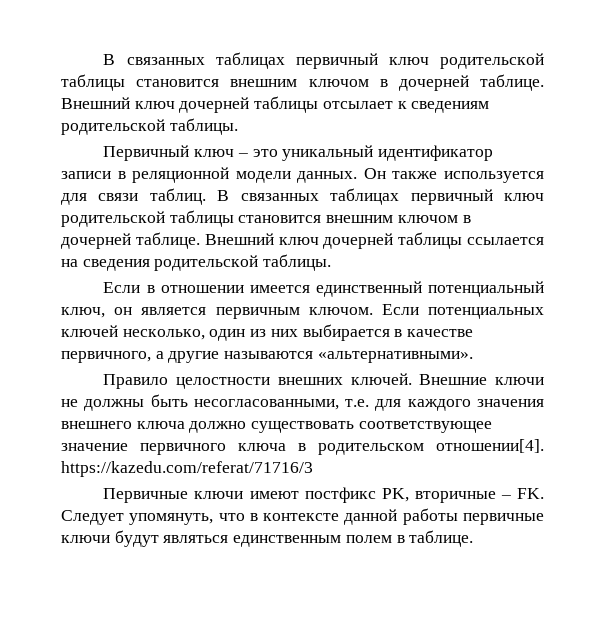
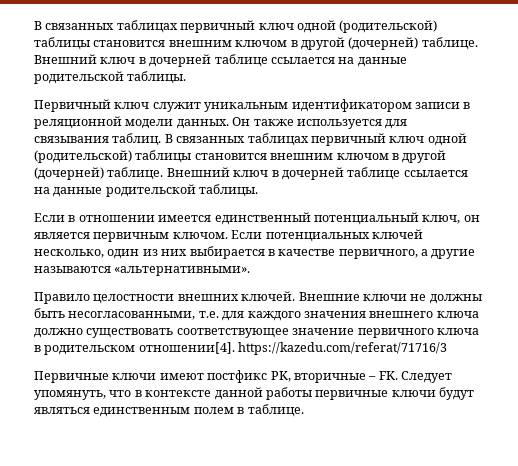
[103,52,544,69] [61,74,545,91] [61,96,490,113] В связанных таблицах первичный ключ родительской таблицы становится внешним ключом в дочерней таблице. Внешний ключ дочерней таблицы отсылает к сведениям -> [34,20,438,33] [34,37,478,50] [34,54,407,67] В связанных таблицах первичный ключ одной (родительской) таблицы становится внешним ключом в другой (дочерней) таблице. Внешний ключ в дочерней таблице ссылается на данные
[237,145,494,161] – это уникальный идентификатор -> [152,99,412,112] служит уникальным идентификатором
[98,193,139,201] связи -> [34,136,109,143] связывания
[61,210,471,227] [61,232,544,249] [61,259,150,271] родительской таблицы становится внешним ключом в дочерней таблице. Внешний ключ дочерней таблицы ссылается на сведения -> [427,133,467,146] [34,150,447,163] [34,167,468,180] [34,187,103,197] одной (родительской) таблицы становится внешним ключом в другой (дочерней) таблице. Внешний ключ в дочерней таблице ссылается на данные

